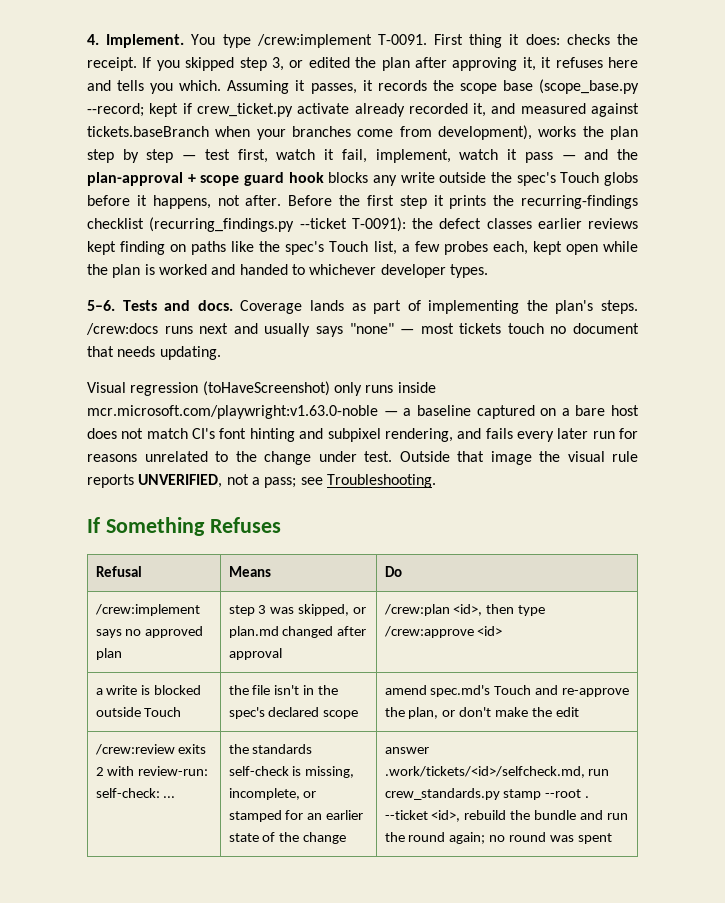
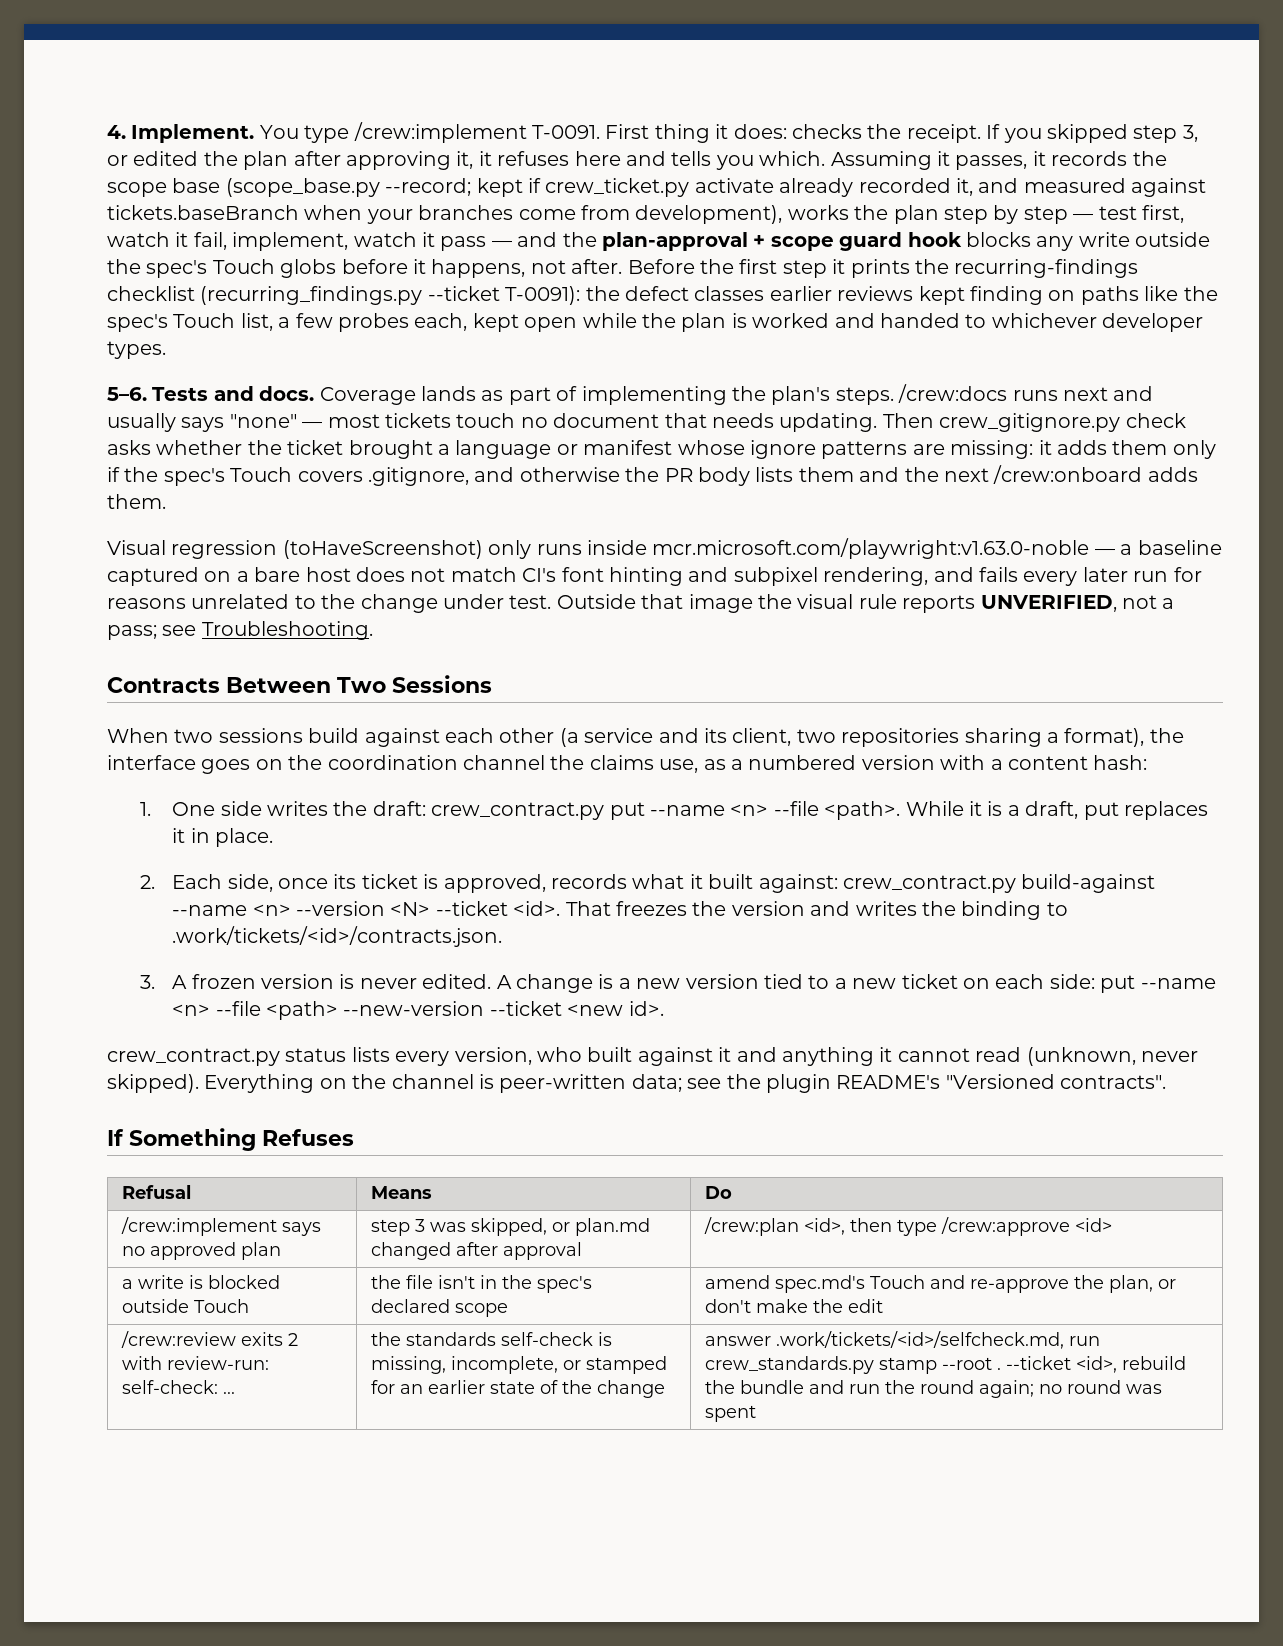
(221, 353) none -> [882,413,1186,432] [107,440,1216,459] [107,465,1198,486] [107,494,166,509] Then crew_gitignore.py check asks whether the ticket brought a language or manifest whose ignore patterns are missing: it adds them only if the spec's Touch covers .gitignore, and otherwise the PR body lists them and the next /crew:onboard adds them.
(436, 481) none -> [107,675,492,693] [107,728,1184,747] [107,755,1148,774] [139,801,1208,820] [172,828,273,847] [139,874,1156,893] [172,901,1068,920] [172,926,503,947] [139,974,1216,993] [172,1001,664,1020] [107,1047,1198,1066] [107,1074,1167,1093] // Contracts Between Two Sessions // When two sessions build against each other (a service and its client, two repositories sharing a format), the interface goes on the coordination channel the claims use, as a numbered version with a content hash: // 1. One side writes the draft: crew_contract.py put --name <n> --file <path>. While it is a draft, put replaces it in place. // 2. Each side, once its ticket is approved, records what it built against: crew_contract.py build-against --name <n> --version <N> --ticket <id>. That freezes the version and writes the binding to .work/tickets/<id>/contracts.json. // 3. A frozen version is never edited. A change is a new version tied to a new ticket on each side: put --name <n> --file <path> --new-version --ticket <new id>. // crew_contract.py status lists every version, who built against it and anything it cannot read (unknown, never skipped). Everything on the channel is peer-written data; see the plugin README's "Versioned contracts".

